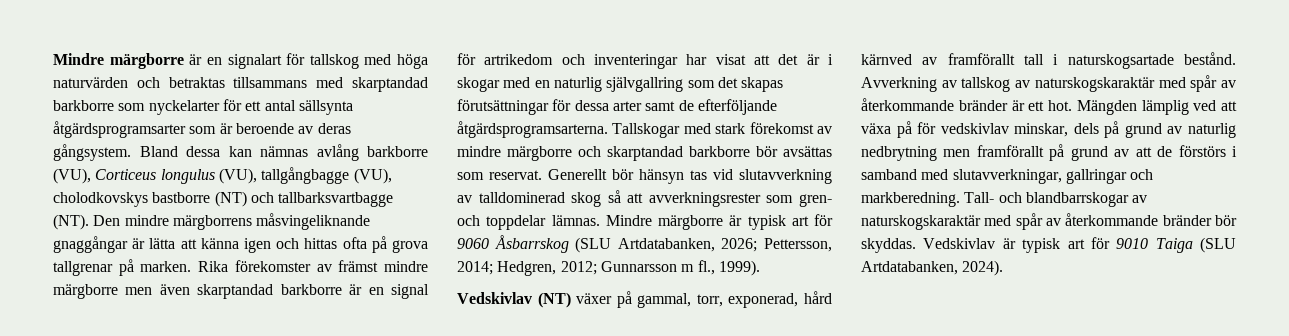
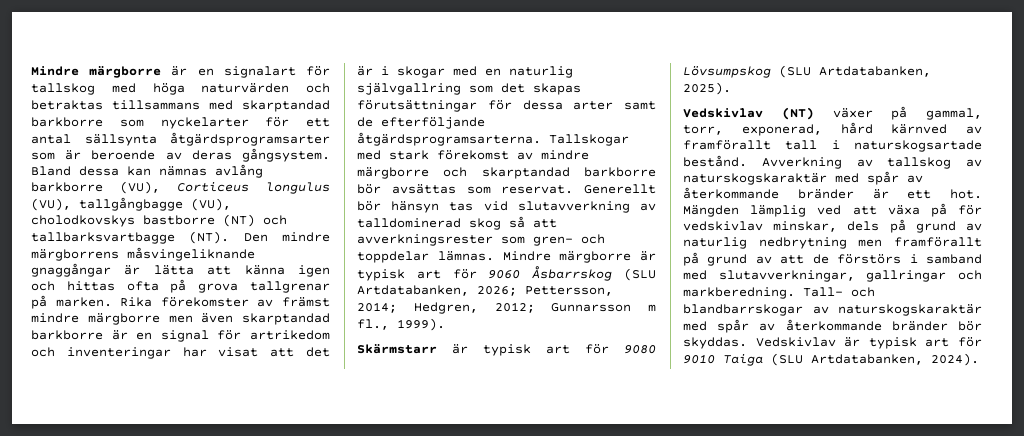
(760, 268) none -> [357,344,656,356] [683,65,931,78] [683,82,731,95] // Skärmstarr är typisk art för 9080 Lövsumpskog (SLU Artdatabanken, 2025).

